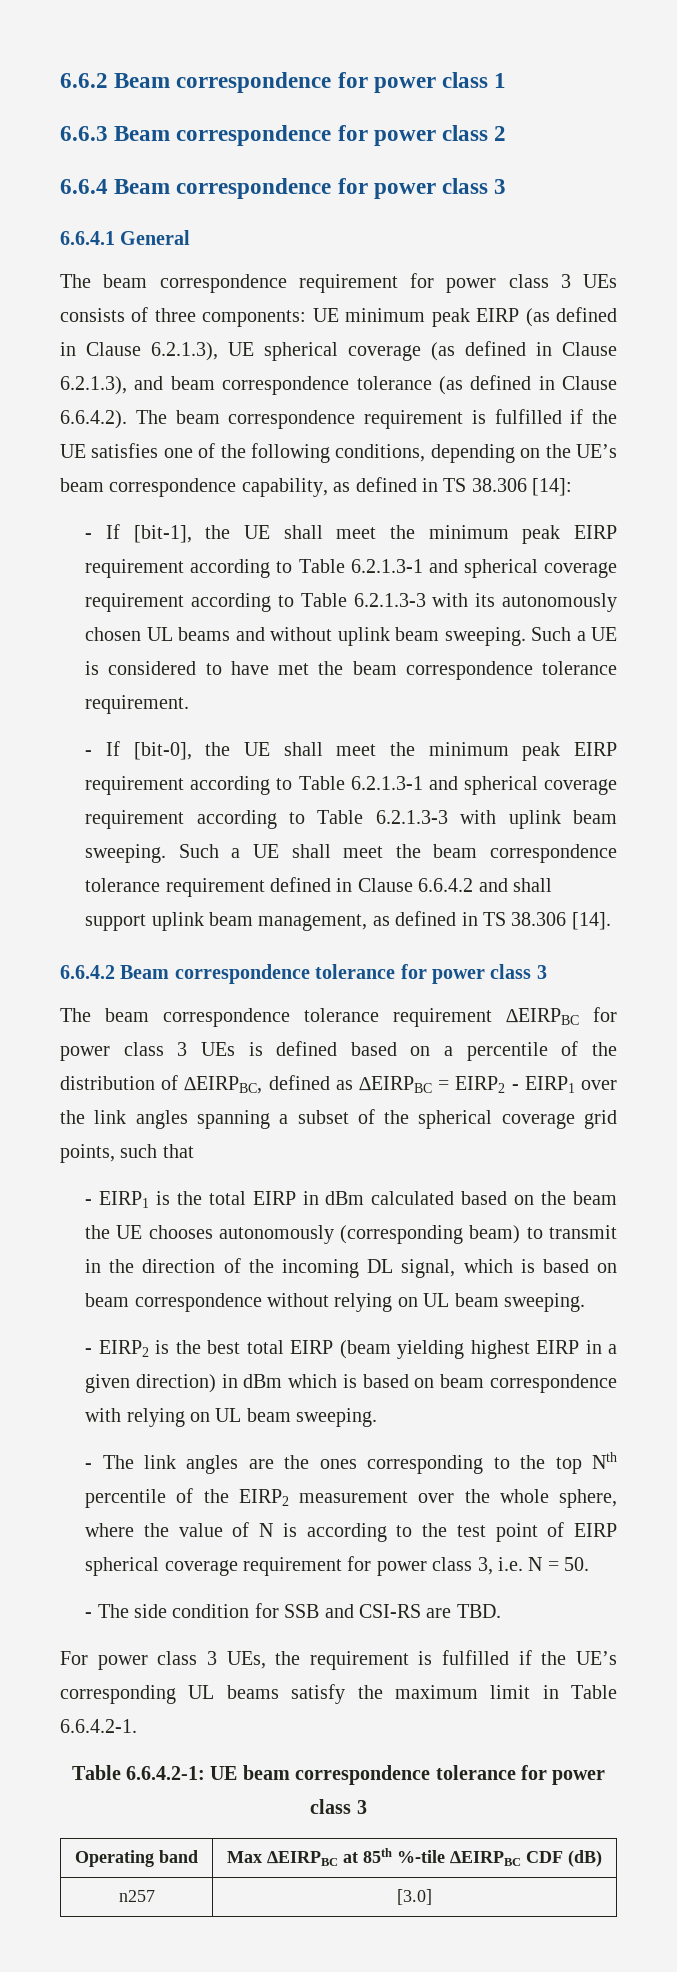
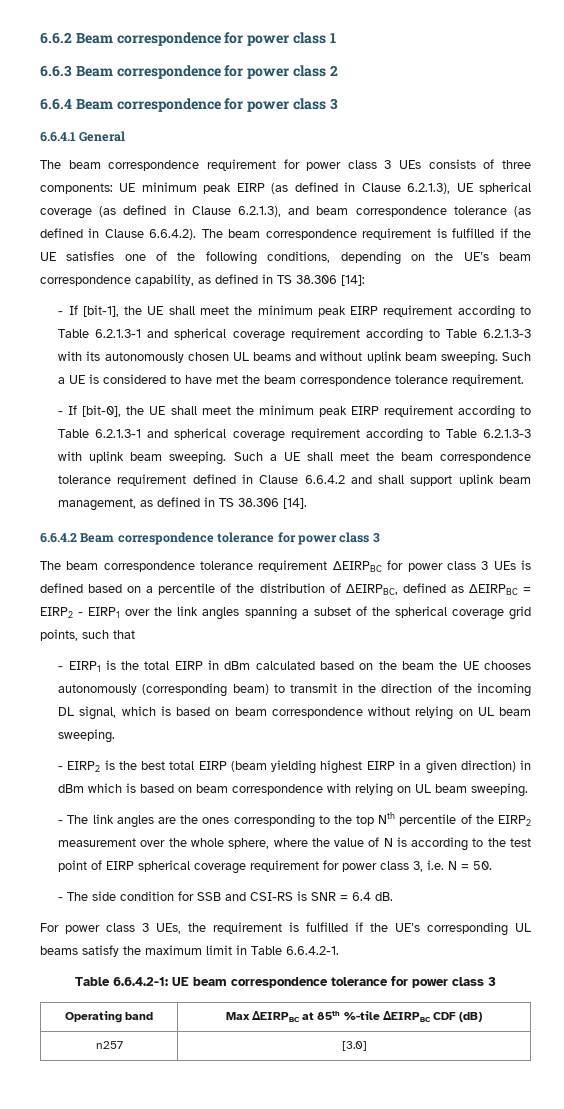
[426,1604,501,1618] are TBD. -> [297,891,394,901] is SNR = 6.4 dB.

